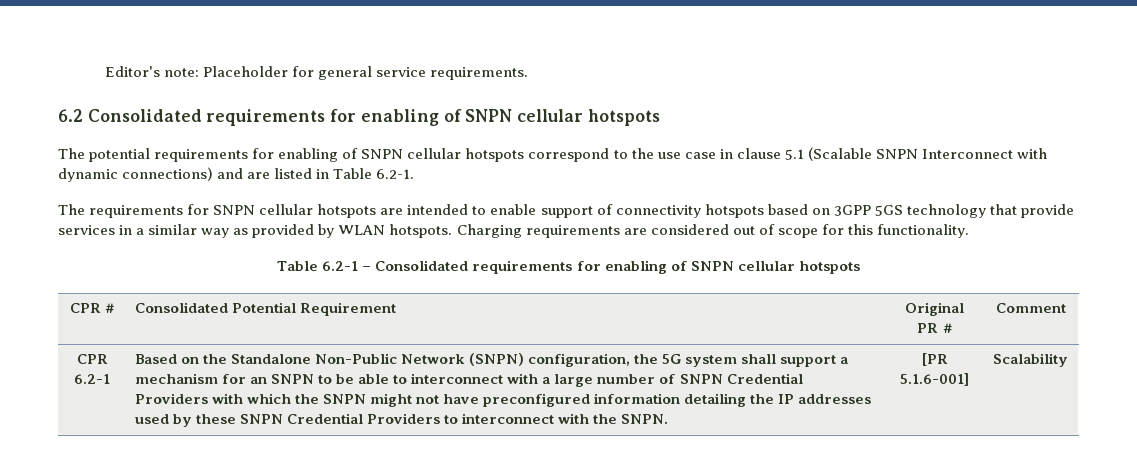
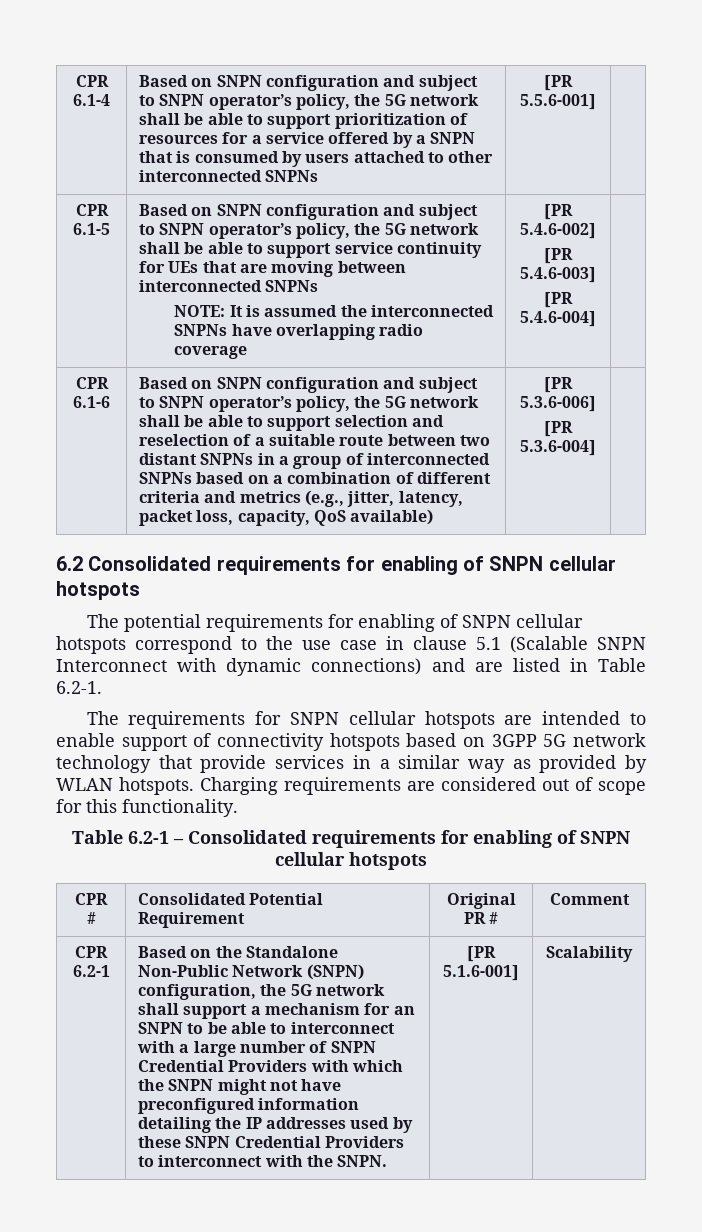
[104,66,528,80] Editor's note: Placeholder for general service requirements. -> [75,75,109,87] [73,94,110,106] [138,75,478,91] [138,94,479,110] [138,113,468,129] [138,132,476,148] [138,151,494,167] [138,170,319,182] [544,75,573,91] [520,94,596,110] [75,204,109,216] [73,223,110,235] [138,204,478,220] [138,223,479,239] [138,242,482,258] [138,261,406,277] [138,280,319,292] [174,305,494,317] [174,324,424,340] [174,346,248,359] [544,204,573,220] [520,223,596,239] [544,248,573,264] [520,267,596,283] [544,292,573,308] [520,311,596,327] [75,377,109,389] [73,396,110,408] [138,377,478,393] [138,396,479,412] [138,415,444,431] [138,434,490,446] [138,453,490,469] [138,472,491,484] [138,490,463,507] [138,509,434,526] [544,377,573,393] [520,396,596,412] [544,421,573,437] [520,440,596,456] CPR 6.1-4 | Based on SNPN configuration and subject to SNPN operator’s policy, the 5G network shall be able to support prioritization of resources for a service offered by a SNPN that is consumed by users attached to other interconnected SNPNs | [PR 5.5.6-001] | // CPR 6.1-5 | Based on SNPN configuration and subject to SNPN operator’s policy, the 5G network shall be able to support service continuity for UEs that are moving between interconnected SNPNs // NOTE: It is assumed the interconnected SNPNs have overlapping radio coverage | [PR 5.4.6-002] // [PR 5.4.6-003] // [PR 5.4.6-004] | // CPR 6.1-6 | Based on SNPN configuration and subject to SNPN operator’s policy, the 5G network shall be able to support selection and reselection of a suitable route between two distant SNPNs in a group of interconnected SNPNs based on a combination of different criteria and metrics (e.g., jitter, latency, packet loss, capacity, QoS available) | [PR 5.3.6-006] // [PR 5.3.6-004] |
[874,205,903,216] 5GS -> [543,733,647,747] 5G network
[685,355,738,367] system -> [315,984,385,996] network

